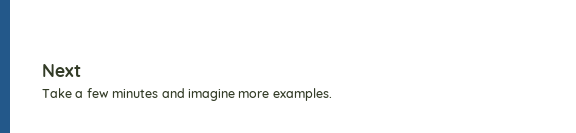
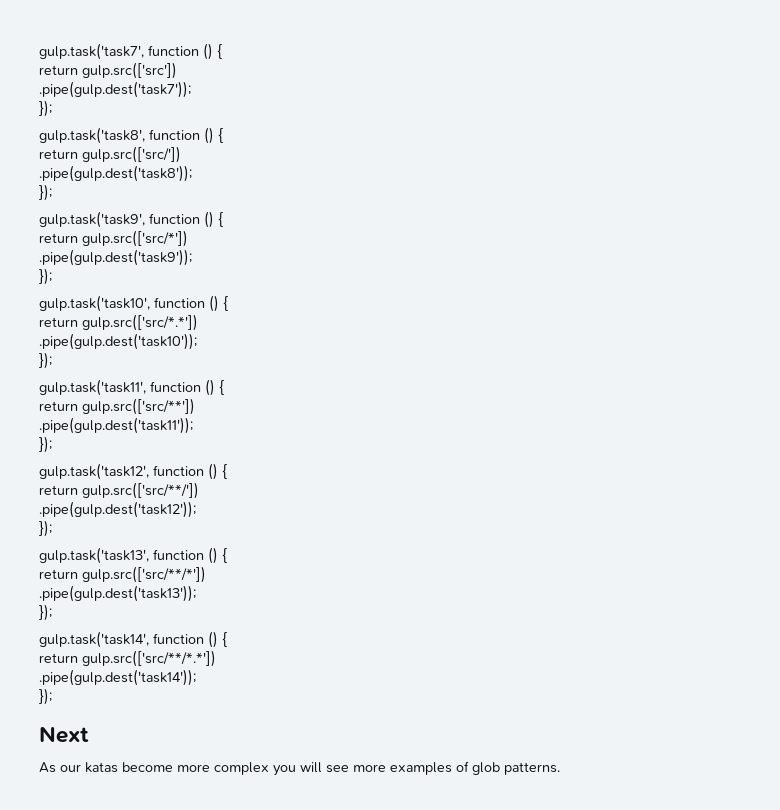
[42,64,81,77] [42,88,332,101] Next // Take a few minutes and imagine more examples. -> [39,43,223,60] [39,62,177,79] [39,81,191,98] [39,100,52,117] [39,127,224,144] [39,146,181,163] [39,165,192,182] [39,184,52,201] [39,211,224,228] [39,230,188,247] [39,249,192,266] [39,268,52,285] [39,295,229,312] [39,314,198,331] [39,333,197,350] [39,352,52,369] [39,379,225,396] [39,398,195,415] [39,417,193,434] [39,436,52,453] [39,463,228,480] [39,482,199,499] [39,501,196,518] [39,520,52,537] [39,547,228,564] [39,566,206,583] [39,585,196,602] [39,604,52,621] [39,631,228,648] [39,650,216,667] [39,669,196,686] [39,688,52,705] [39,726,89,743] [39,761,560,776] gulp.task('task7', function () { // return gulp.src(['src']) // .pipe(gulp.dest('task7')); // }); // gulp.task('task8', function () { // return gulp.src(['src/']) // .pipe(gulp.dest('task8')); // }); // gulp.task('task9', function () { // return gulp.src(['src/*']) // .pipe(gulp.dest('task9')); // }); // gulp.task('task10', function () { // return gulp.src(['src/*.*']) // .pipe(gulp.dest('task10')); // }); // gulp.task('task11', function () { // return gulp.src(['src/**']) // .pipe(gulp.dest('task11')); // }); // gulp.task('task12', function () { // return gulp.src(['src/**/']) // .pipe(gulp.dest('task12')); // }); // gulp.task('task13', function () { // return gulp.src(['src/**/*']) // .pipe(gulp.dest('task13')); // }); // gulp.task('task14', function () { // return gulp.src(['src/**/*.*']) // .pipe(gulp.dest('task14')); // }); // Next // As our katas become more complex you will see more examples of glob patterns.

